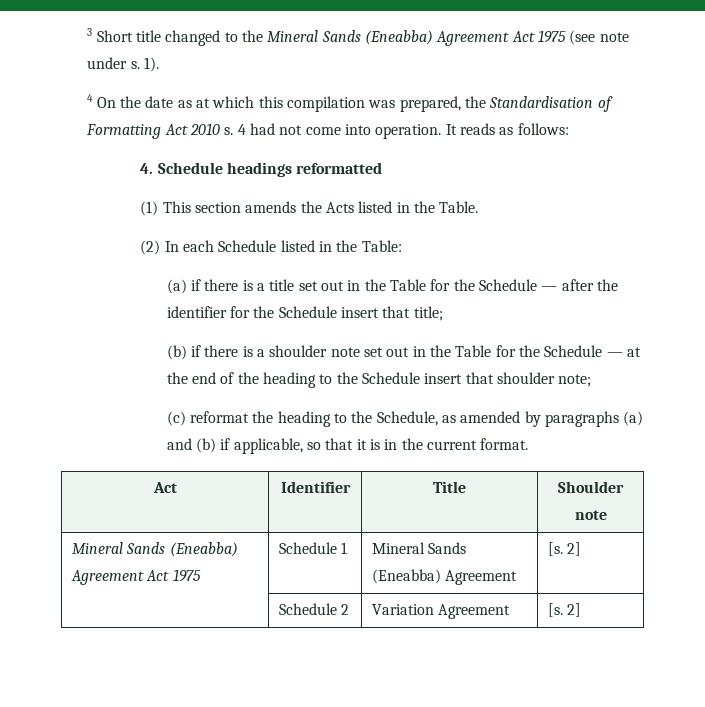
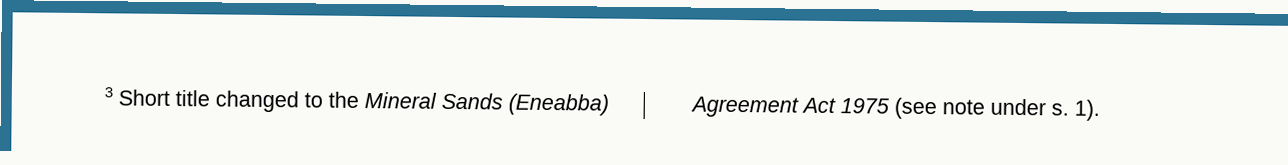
[87,94,613,112] [86,123,569,139] [140,162,383,177] [140,201,479,216] [140,240,402,255] [166,279,618,294] [166,306,443,321] [166,345,641,360] [166,372,592,388] [166,411,644,427] [166,438,529,454] [152,482,177,493] [280,481,351,493] [433,481,466,493] [558,481,624,493] [574,510,607,520] [72,542,238,557] [71,569,201,585] [279,542,348,554] [372,542,467,554] [372,569,518,585] [548,542,582,556] [279,603,350,615] [372,604,511,619] [548,603,582,617] // 4 On the date as at which this compilation was prepared, the Standardisation of Formatting Act 2010 s. 4 had not come into operation. It reads as follows: // 4. Schedule headings reformatted // (1) This section amends the Acts listed in the Table. // (2) In each Schedule listed in the Table: // (a) if there is a title set out in the Table for the Schedule — after the identifier for the Schedule insert that title; // (b) if there is a shoulder note set out in the Table for the Schedule — at the end of the heading to the Schedule insert that shoulder note; // (c) reformat the heading to the Schedule, as amended by paragraphs (a) and (b) if applicable, so that it is in the current format. // Act | Identifier | Title | Shoulder note // Mineral Sands (Eneabba) Agreement Act 1975 | Schedule 1 | Mineral Sands (Eneabba) Agreement | [s. 2] // | Schedule 2 | Variation Agreement | [s. 2] -> (1100, 110) none

